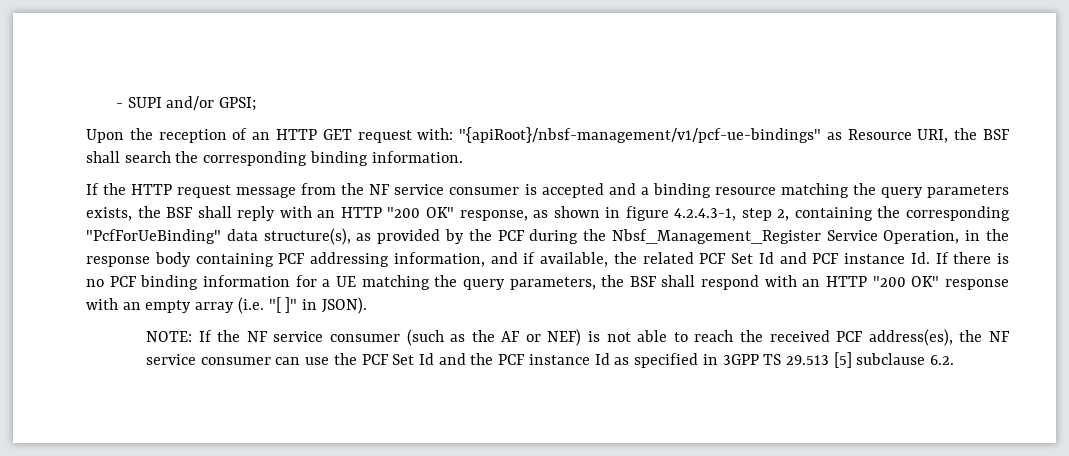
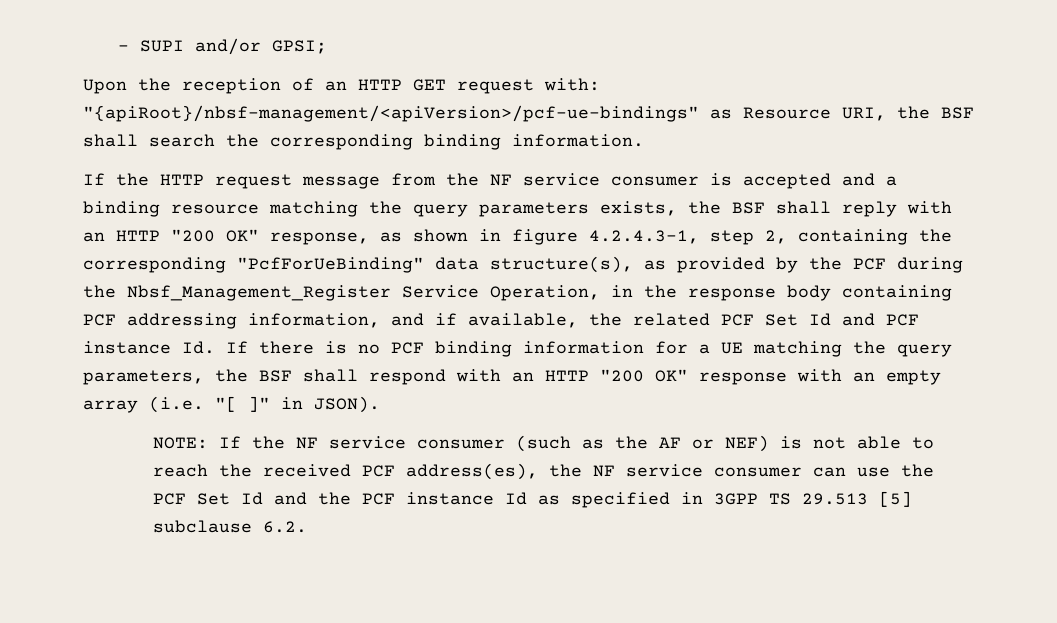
[459,127,822,143] "{apiRoot}/nbsf-management/v1/pcf-ue-bindings" -> [83,105,699,122] "{apiRoot}/nbsf-management/<apiVersion>/pcf-ue-bindings"

